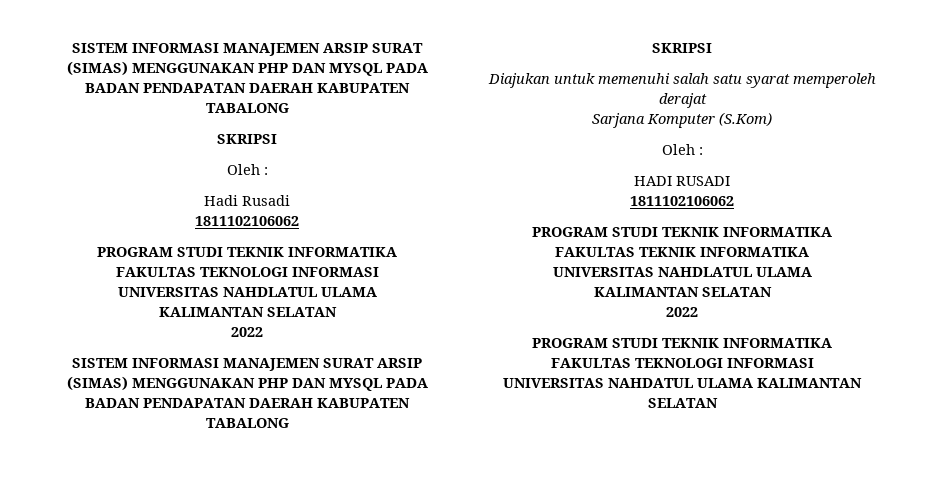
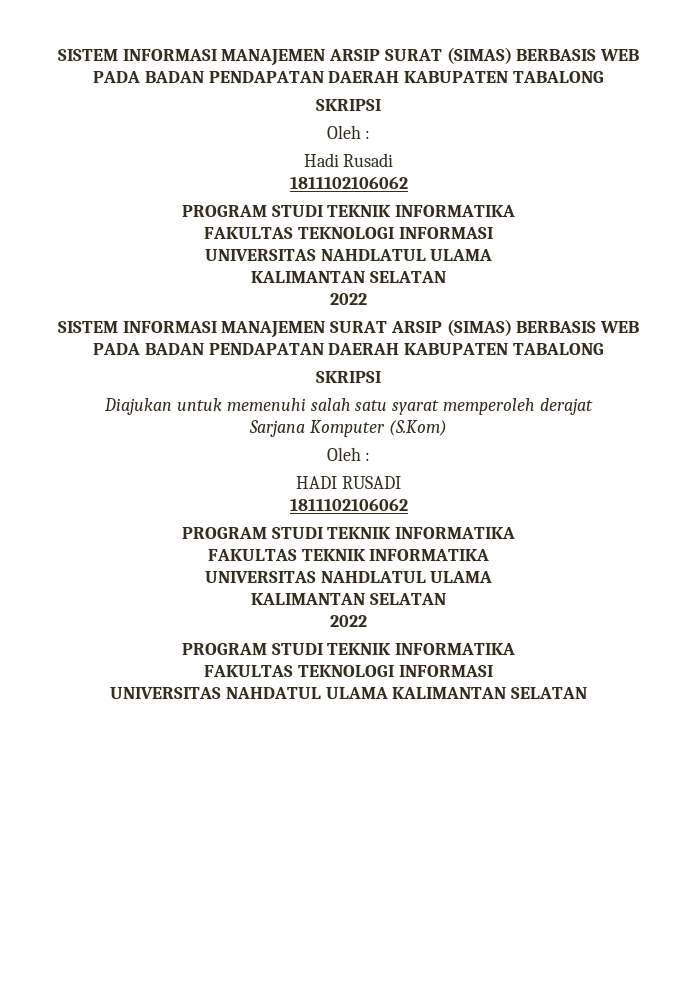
[131,63,382,76] MENGGUNAKAN PHP DAN MYSQL -> [516,49,640,61] BERBASIS WEB
[131,378,382,391] MENGGUNAKAN PHP DAN MYSQL -> [516,321,640,333] BERBASIS WEB

